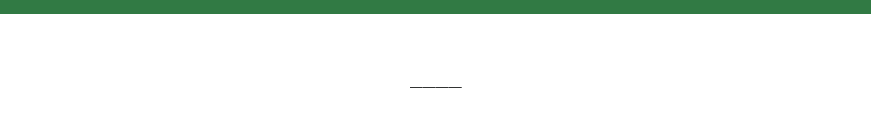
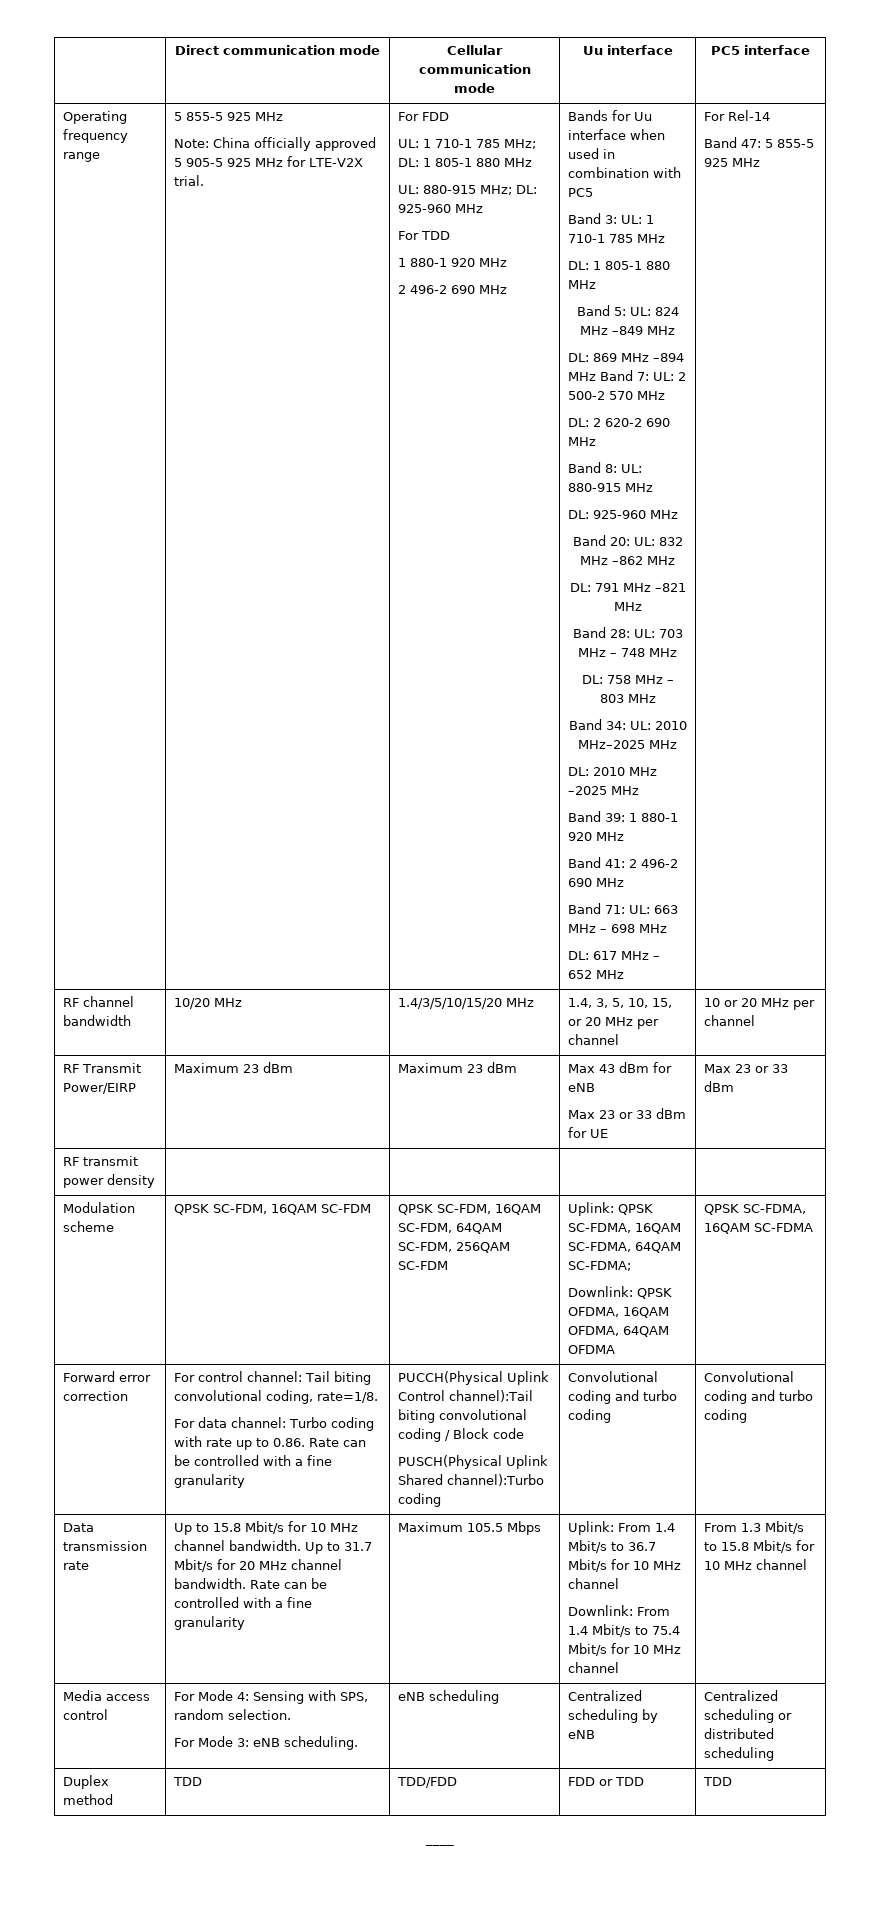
(409, 86) none -> [175,45,380,55] [447,45,503,55] [418,64,531,74] [454,83,495,93] [582,45,673,55] [711,45,810,55] [63,111,128,124] [63,129,129,143] [63,152,101,162] [174,112,284,121] [174,137,377,151] [174,156,364,167] [174,175,205,186] [398,112,450,121] [398,139,537,149] [398,158,533,167] [398,185,538,195] [398,204,484,213] [398,231,451,240] [398,258,508,267] [398,285,508,294] [568,110,653,121] [568,129,666,140] [568,148,616,159] [568,167,682,178] [568,188,594,197] [568,213,655,224] [568,234,666,243] [568,261,671,270] [568,280,597,289] [576,305,679,316] [580,326,675,335] [568,353,685,362] [568,370,687,381] [568,391,666,400] [568,418,671,427] [568,437,597,446] [568,462,643,473] [568,483,654,492] [568,510,679,519] [572,535,683,546] [580,556,675,565] [569,583,686,592] [613,602,642,611] [572,627,683,638] [578,648,677,657] [581,675,674,684] [599,694,656,703] [568,719,687,730] [578,740,677,749] [568,767,658,776] [568,786,640,795] [568,811,679,822] [568,832,625,841] [568,857,679,868] [568,878,625,887] [568,903,679,914] [568,924,668,933] [568,951,661,960] [568,970,625,979] [704,110,771,121] [704,137,815,148] [704,158,761,167] [63,996,135,1007] [63,1015,132,1026] [174,998,243,1009] [398,998,535,1009] [568,998,673,1008] [568,1017,660,1029] [568,1034,620,1045] [704,998,816,1010] [704,1015,756,1026] [63,1063,142,1073] [63,1083,137,1094] [174,1062,294,1073] [398,1062,518,1073] [568,1062,673,1073] [568,1083,596,1092] [568,1108,687,1119] [568,1127,609,1138] [704,1064,789,1073] [704,1081,735,1092] [63,1156,139,1166] [63,1174,156,1188] [63,1202,136,1213] [63,1221,115,1232] [174,1204,372,1215] [398,1204,542,1215] [398,1223,503,1234] [398,1242,511,1253] [398,1261,449,1270] [568,1202,654,1216] [568,1223,682,1234] [568,1242,682,1253] [568,1261,632,1271] [568,1286,673,1299] [568,1307,670,1318] [568,1326,670,1337] [568,1345,616,1354] [704,1204,807,1215] [704,1223,814,1234] [63,1371,152,1382] [63,1391,129,1401] [174,1371,372,1385] [174,1390,379,1404] [174,1417,375,1431] [174,1436,367,1450] [174,1455,333,1466] [174,1474,246,1488] [398,1371,550,1385] [398,1390,534,1402] [398,1409,528,1423] [398,1428,525,1442] [398,1455,549,1469] [398,1474,545,1486] [398,1493,442,1507] [568,1371,659,1382] [568,1390,678,1404] [568,1409,612,1423] [704,1371,795,1382] [704,1390,814,1404] [704,1409,748,1423] [63,1523,95,1532] [63,1541,148,1551] [63,1561,90,1570] [174,1521,359,1535] [174,1540,373,1554] [174,1559,343,1572] [174,1578,328,1589] [174,1597,313,1608] [174,1616,246,1630] [398,1521,542,1535] [568,1521,676,1535] [568,1540,657,1553] [568,1559,682,1572] [568,1578,620,1589] [568,1605,671,1616] [568,1624,681,1637] [568,1643,682,1656] [568,1662,620,1673] [704,1521,805,1534] [704,1540,816,1553] [704,1559,808,1570] [63,1690,151,1701] [63,1709,109,1720] [174,1690,369,1704] [174,1709,292,1720] [174,1736,359,1750] [398,1690,500,1704] [568,1690,643,1701] [568,1709,659,1723] [568,1730,596,1739] [704,1690,779,1701] [704,1709,793,1723] [704,1728,775,1739] [704,1747,775,1761] [63,1775,110,1789] [63,1794,114,1805] [173,1777,203,1786] [397,1777,458,1788] [568,1777,645,1786] [703,1777,733,1786] | Direct communication mode | Cellular communication mode | Uu interface | PC5 interface // Operating frequency range | 5 855-5 925 MHz // Note: China officially approved 5 905-5 925 MHz for LTE-V2X trial. | For FDD // UL: 1 710-1 785 MHz; DL: 1 805-1 880 MHz // UL: 880-915 MHz; DL: 925-960 MHz // For TDD // 1 880-1 920 MHz // 2 496-2 690 MHz | Bands for Uu interface when used in combination with PC5 // Band 3: UL: 1 710-1 785 MHz // DL: 1 805-1 880 MHz // Band 5: UL: 824 MHz –849 MHz // DL: 869 MHz –894 MHz Band 7: UL: 2 500-2 570 MHz // DL: 2 620-2 690 MHz // Band 8: UL: 880-915 MHz // DL: 925-960 MHz // Band 20: UL: 832 MHz –862 MHz // DL: 791 MHz –821 MHz // Band 28: UL: 703 MHz – 748 MHz // DL: 758 MHz – 803 MHz // Band 34: UL: 2010 MHz–2025 MHz // DL: 2010 MHz –2025 MHz // Band 39: 1 880-1 920 MHz // Band 41: 2 496-2 690 MHz // Band 71: UL: 663 MHz – 698 MHz // DL: 617 MHz – 652 MHz | For Rel-14 // Band 47: 5 855-5 925 MHz // RF channel bandwidth | 10/20 MHz | 1.4/3/5/10/15/20 MHz | 1.4, 3, 5, 10, 15, or 20 MHz per channel | 10 or 20 MHz per channel // RF Transmit Power/EIRP | Maximum 23 dBm | Maximum 23 dBm | Max 43 dBm for eNB // Max 23 or 33 dBm for UE | Max 23 or 33 dBm // RF transmit power density | | | | // Modulation scheme | QPSK SC-FDM, 16QAM SC-FDM | QPSK SC-FDM, 16QAM SC-FDM, 64QAM SC-FDM, 256QAM SC-FDM | Uplink: QPSK SC-FDMA, 16QAM SC-FDMA, 64QAM SC-FDMA; // Downlink: QPSK OFDMA, 16QAM OFDMA, 64QAM OFDMA | QPSK SC-FDMA, 16QAM SC-FDMA // Forward error correction | For control channel: Tail biting convolutional coding, rate=1/8. // For data channel: Turbo coding with rate up to 0.86. Rate can be controlled with a fine granularity | PUCCH(Physical Uplink Control channel):Tail biting convolutional coding / Block code // PUSCH(Physical Uplink Shared channel):Turbo coding | Convolutional coding and turbo coding | Convolutional coding and turbo coding // Data transmission rate | Up to 15.8 Mbit/s for 10 MHz channel bandwidth. Up to 31.7 Mbit/s for 20 MHz channel bandwidth. Rate can be controlled with a fine granularity | Maximum 105.5 Mbps | Uplink: From 1.4 Mbit/s to 36.7 Mbit/s for 10 MHz channel // Downlink: From 1.4 Mbit/s to 75.4 Mbit/s for 10 MHz channel | From 1.3 Mbit/s to 15.8 Mbit/s for 10 MHz channel // Media access control | For Mode 4: Sensing with SPS, random selection. // For Mode 3: eNB scheduling. | eNB scheduling | Centralized scheduling by eNB | Centralized scheduling or distributed scheduling // Duplex method | TDD | TDD/FDD | FDD or TDD | TDD //

